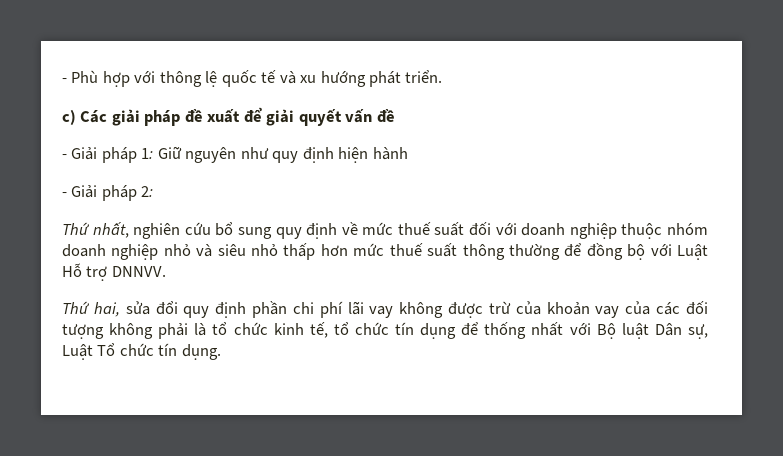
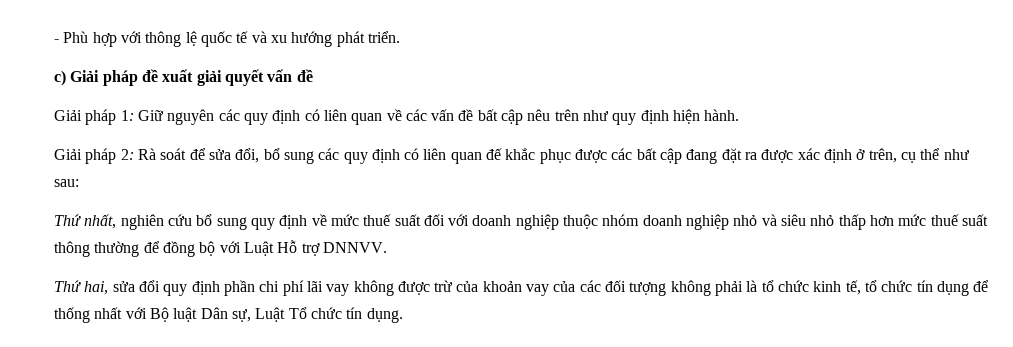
[80,109,140,126] Các giải -> [70,70,100,82] Giải
[243,107,262,122] để -> (194, 75) none
[62,154,67,159] - -> (313, 75) none
(237, 155) none -> [218,109,579,125] các quy định có liên quan về các vấn đề bất cập nêu trên
[372,147,408,160] [62,192,67,197] hành // - -> [704,109,740,121] hành. //
(154, 191) none -> [137,148,970,164] [54,179,79,187] Rà soát để sửa đổi, bổ sung các quy định có liên quan đế khắc phục được các bất cập đang đặt ra được xác định ở trên, cụ thể như sau:

